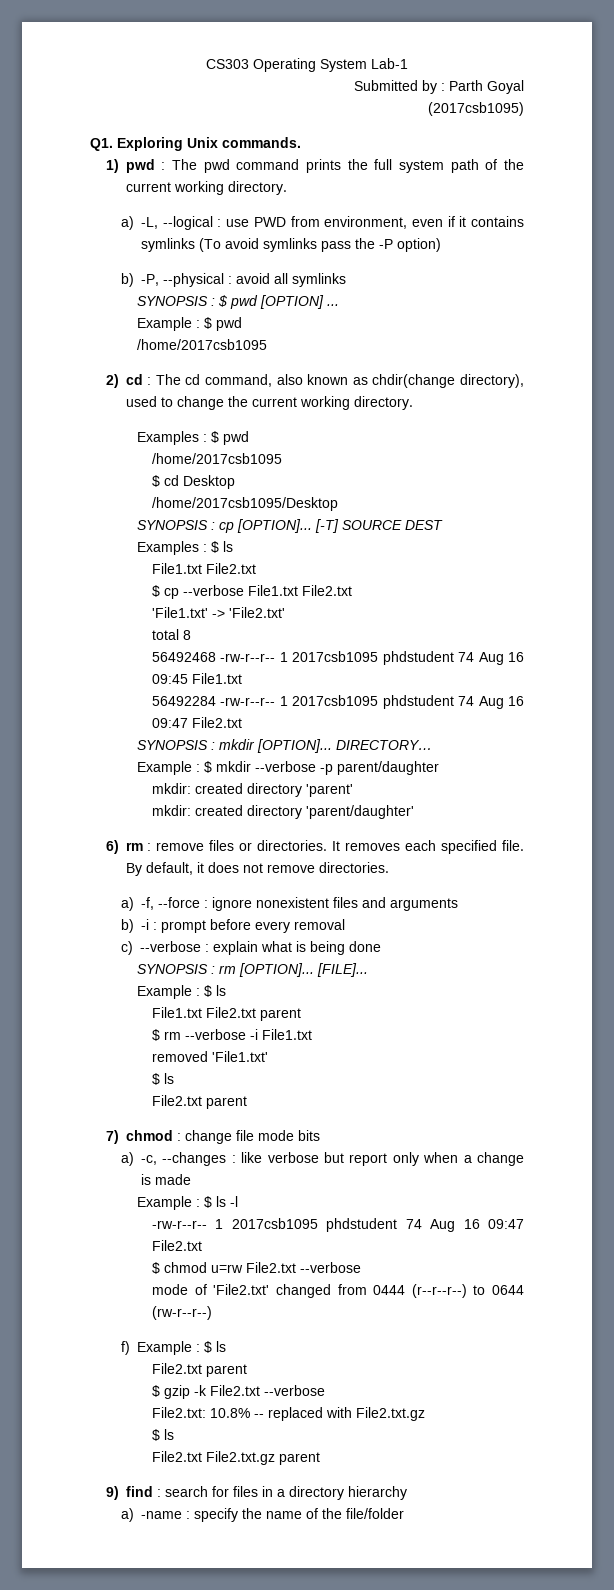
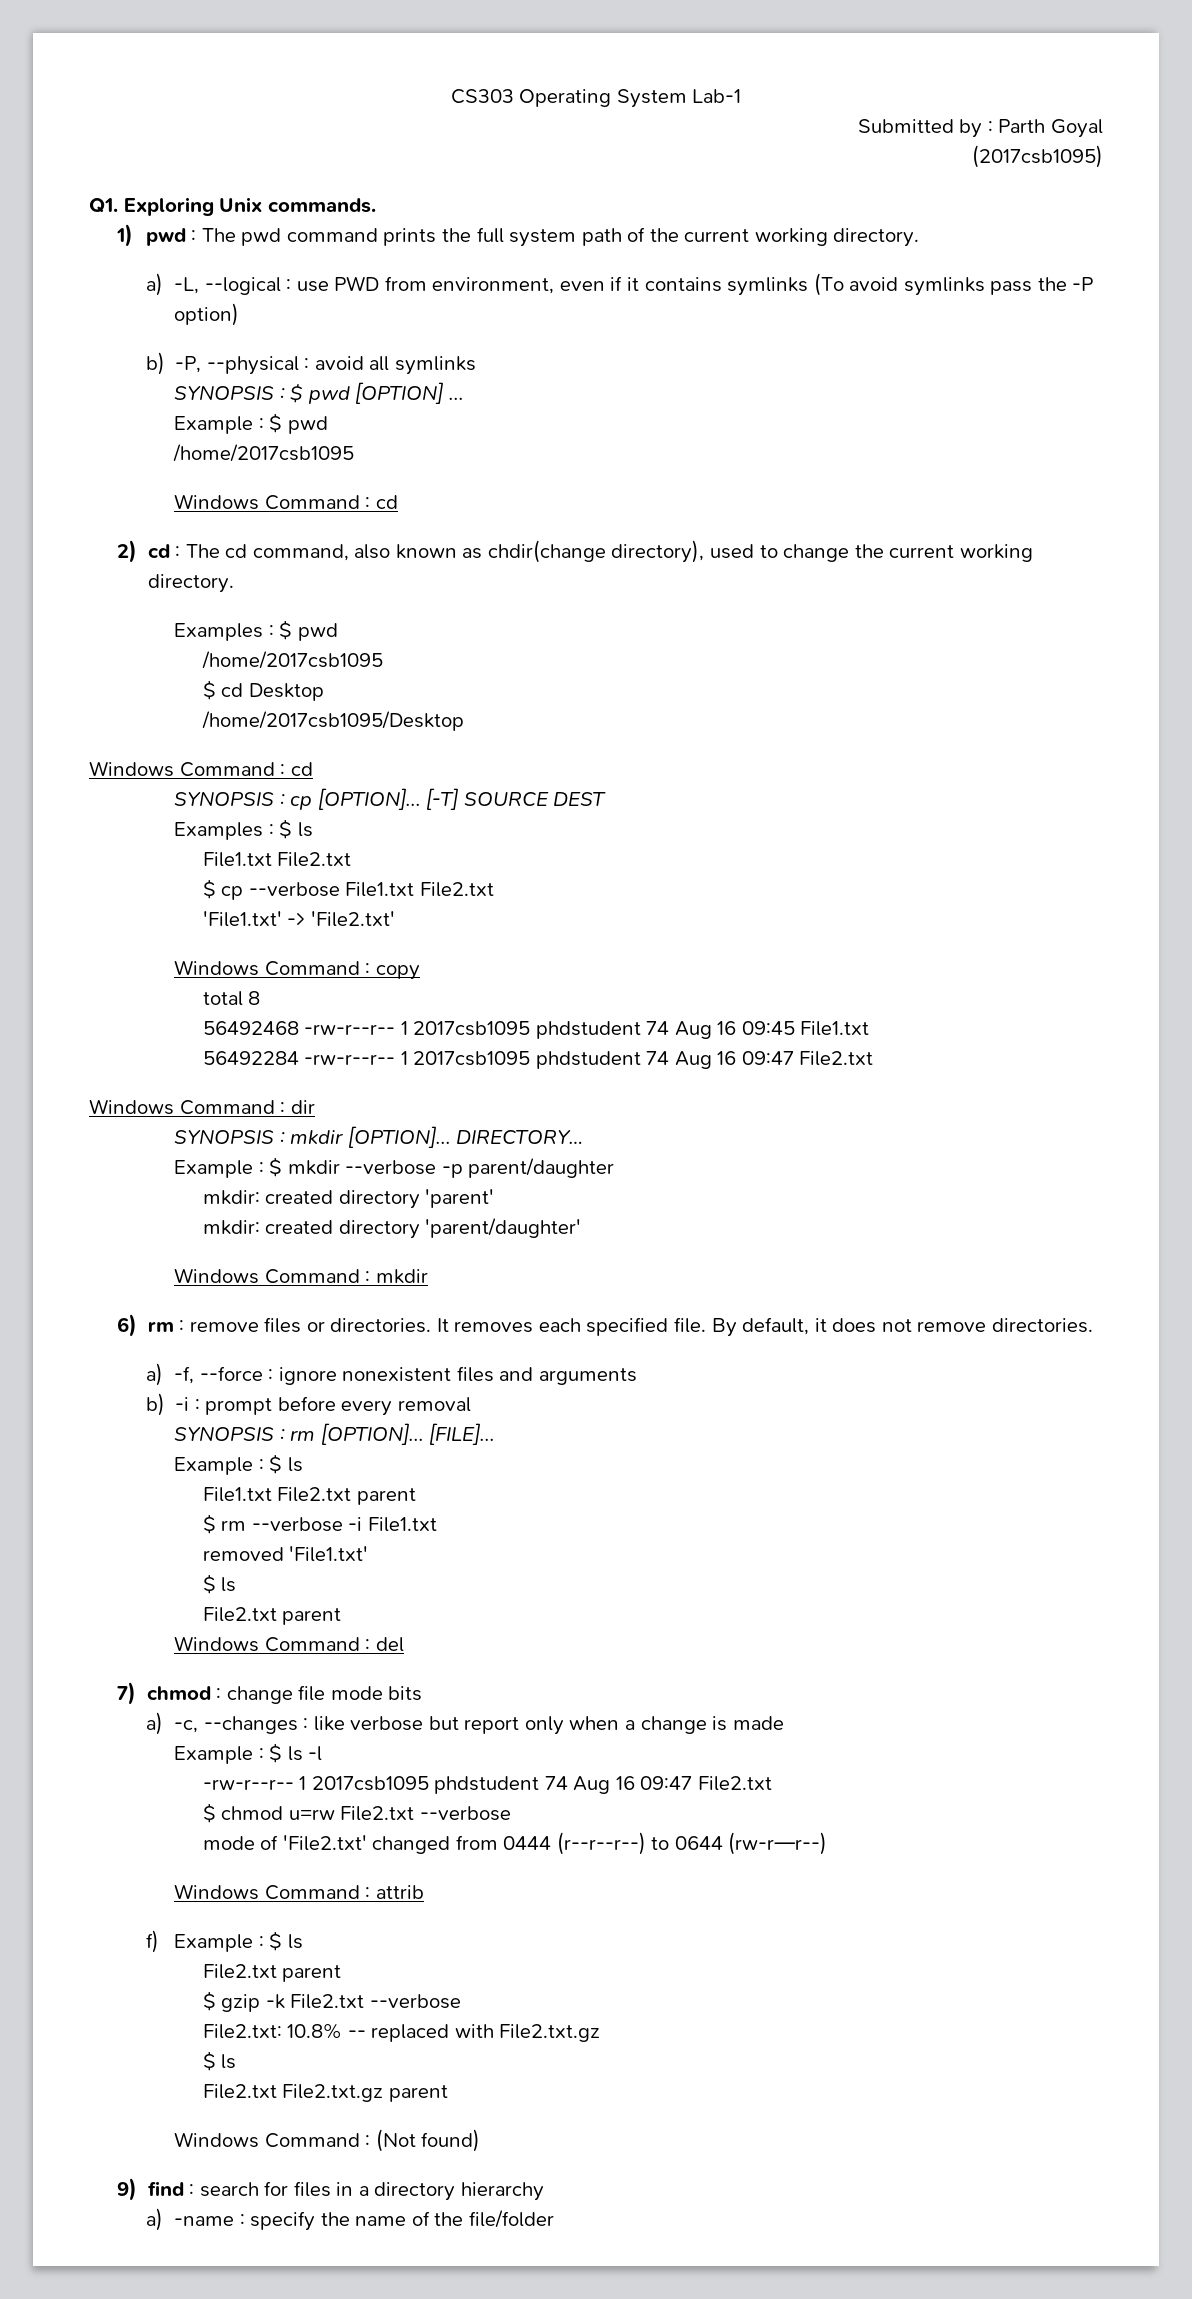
(267, 344) none -> [174,494,398,510] // Windows Command : cd
(339, 504) none -> [89,761,313,777] // Windows Command : cd
(286, 612) none -> [174,960,420,980] // Windows Command : copy
(243, 722) none -> [89,1099,315,1115] // Windows Command : dir
(415, 812) none -> [174,1268,428,1284] // Windows Command : mkdir
[121,941,382,955] // c) --verbose : explain what is being done -> (471, 1404) none
(248, 1102) none -> [174,1636,404,1652] // Windows Command : del
[152,1306,213,1320] (rw-r--r--) -> [728,1832,828,1855] [174,1884,424,1900] (rw-r—r--) // Windows Command : attrib
(321, 1458) none -> [174,2129,481,2152] // Windows Command : (Not found)

